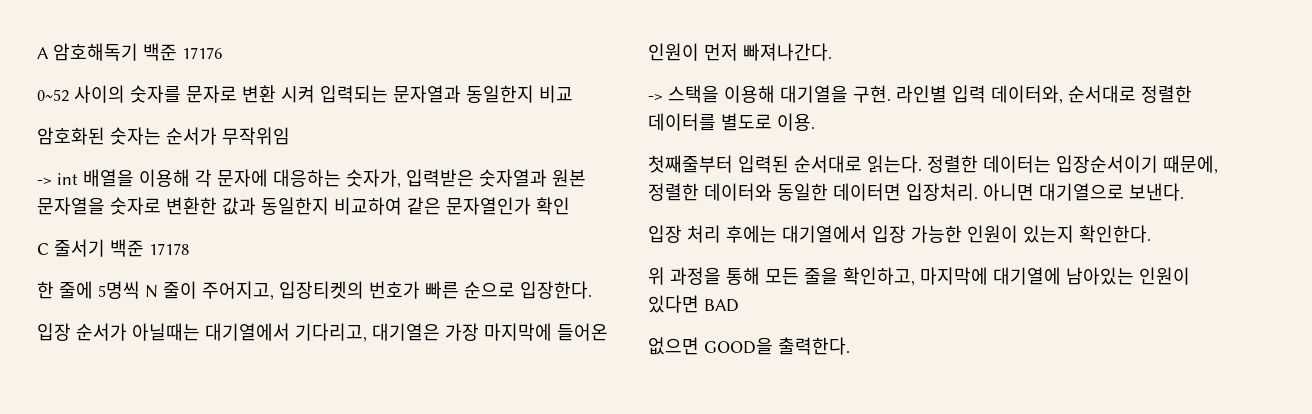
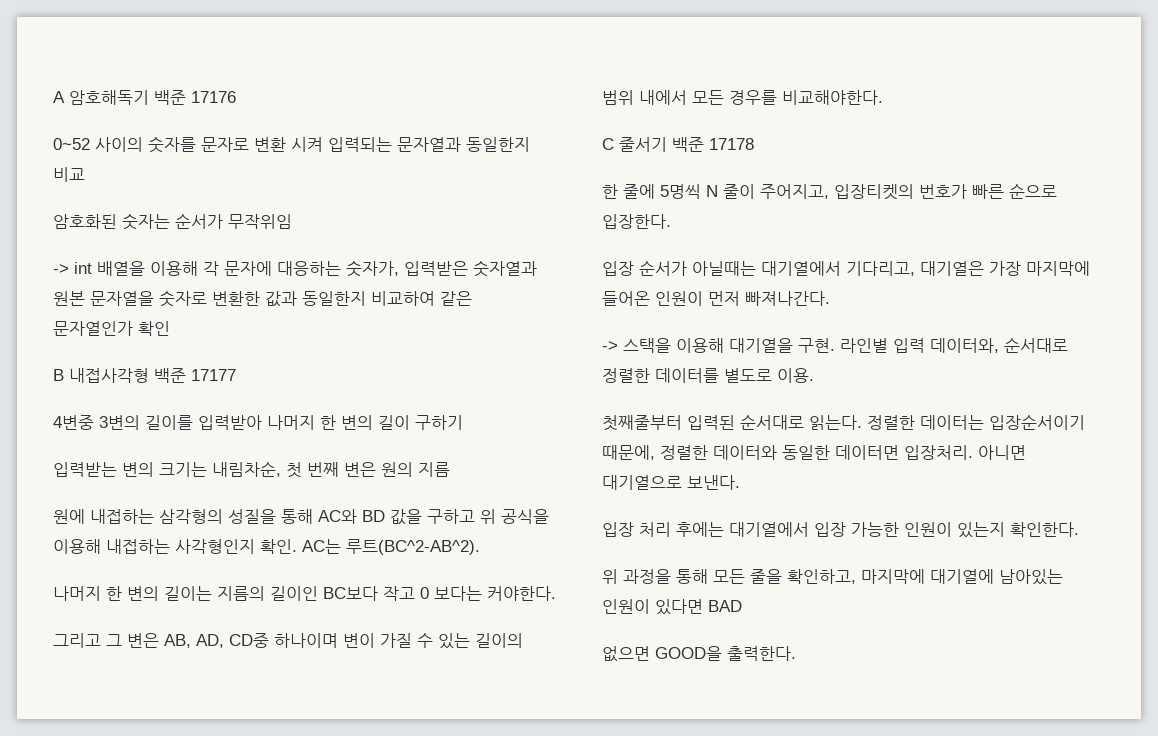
(570, 206) none -> [53,368,236,383] [53,415,463,430] [53,461,450,478] [53,509,549,525] [53,539,480,555] [53,586,556,601] [53,633,523,649] [602,90,883,105] // B 내접사각형 백준 17177 // 4변중 3변의 길이를 입력받아 나머지 한 변의 길이 구하기 // 입력받는 변의 크기는 내림차순, 첫 번째 변은 원의 지름 // 원에 내접하는 삼각형의 성질을 통해 AC와 BD 값을 구하고 위 공식을 이용해 내접하는 사각형인지 확인. AC는 루트(BC^2-AB^2). // 나머지 한 변의 길이는 지름의 길이인 BC보다 작고 0 보다는 커야한다. // 그리고 그 변은 AB, AD, CD중 하나이며 변이 가질 수 있는 길이의 범위 내에서 모든 경우를 비교해야한다.

